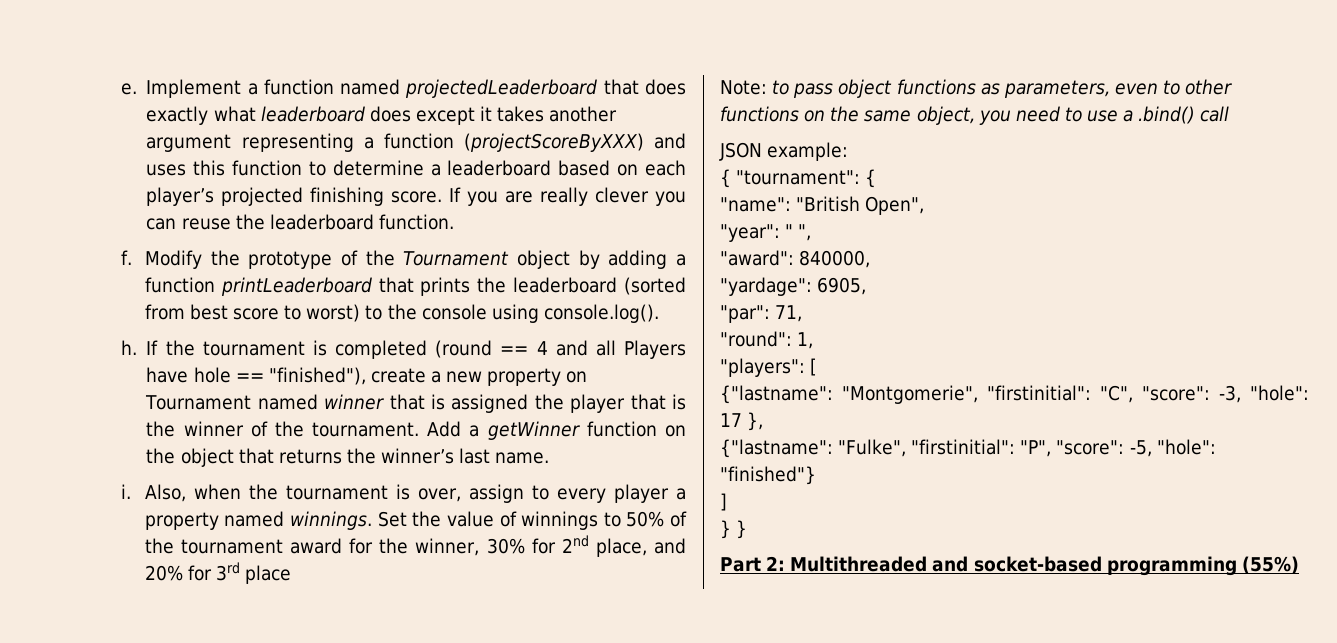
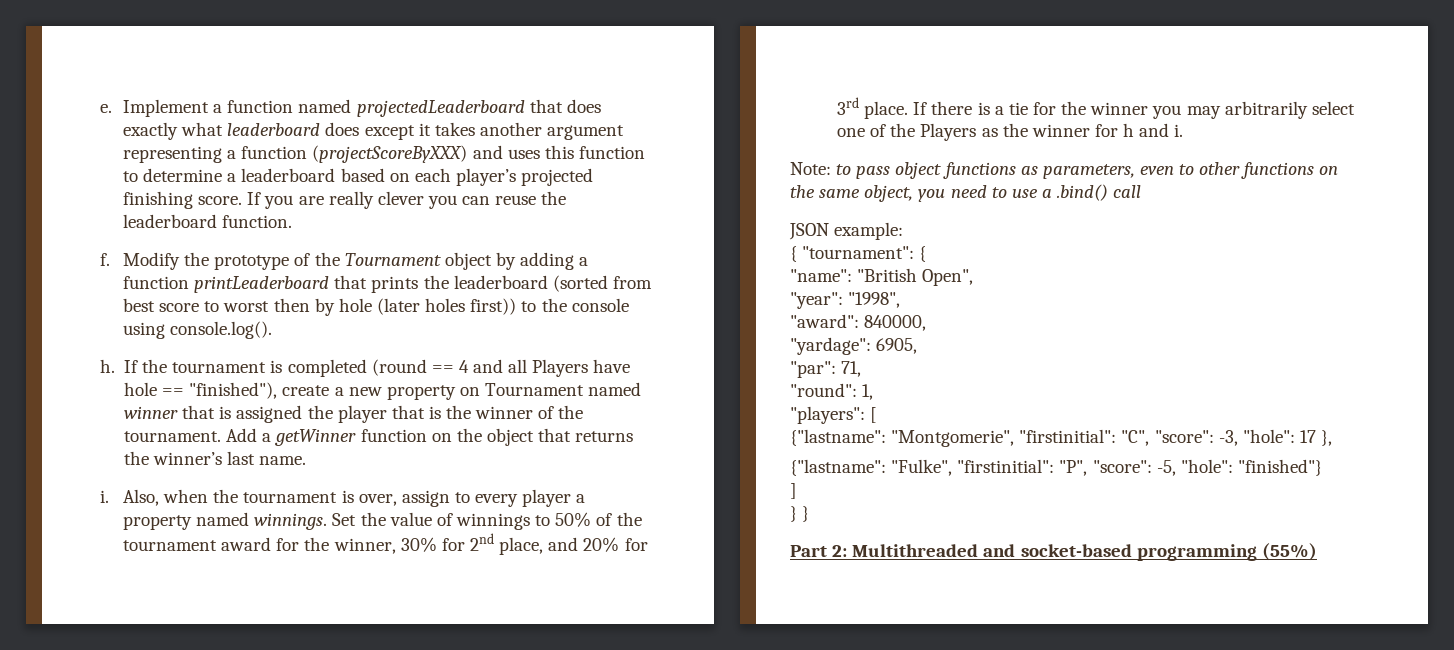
[306,304,361,322] worst) -> [223,298,517,316] worst then by hole (later holes first))
[245,565,292,584] place -> [864,101,1355,119] [837,123,1184,141] place. If there is a tie for the winner you may arbitrarily select one of the Players as the winner for h and i.
[785,224,812,241] " ", -> [848,292,901,308] "1998",

